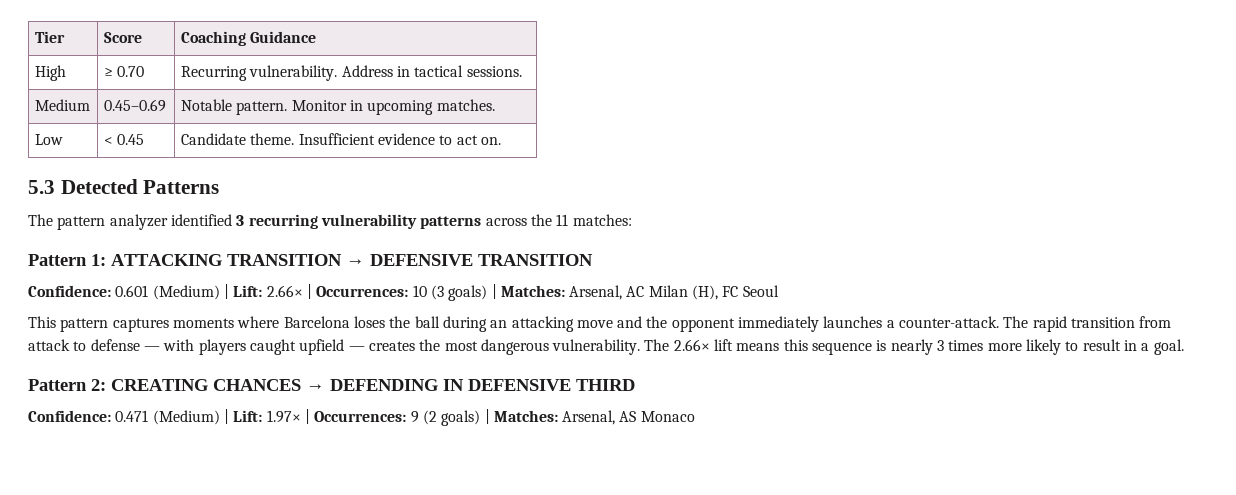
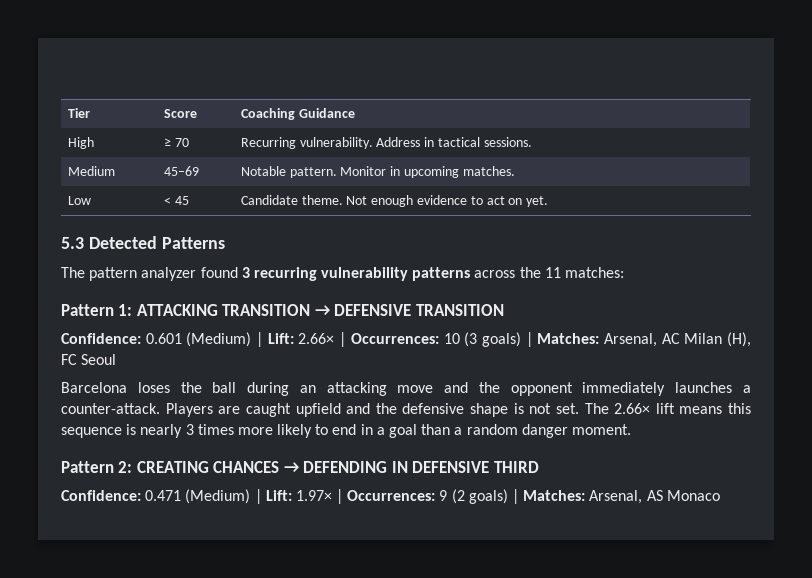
[117,66,145,77] 0.70 -> [174,138,189,147] 70
[103,99,166,112] 0.45–0.69 -> [163,166,199,176] 45–69
[117,134,145,145] 0.45 -> [174,196,189,205] 45
[298,133,375,145] Insufficient -> [346,195,414,207] Not enough
[480,137,501,145] on. -> [508,196,549,207] on yet.
[170,214,232,226] identified -> [200,267,238,278] found
[28,316,280,332] This pattern captures moments where -> (117, 359) none
[1003,316,1172,332] [28,339,641,355] The rapid transition from attack to defense — with players caught upfield — creates the most dangerous vulnerability. -> [165,403,579,417] Players are caught upfield and the defensive shape is not set.
[1082,339,1121,351] result -> [332,424,357,435] end
[1153,339,1184,355] goal. -> [389,424,631,438] goal than a random danger moment.

